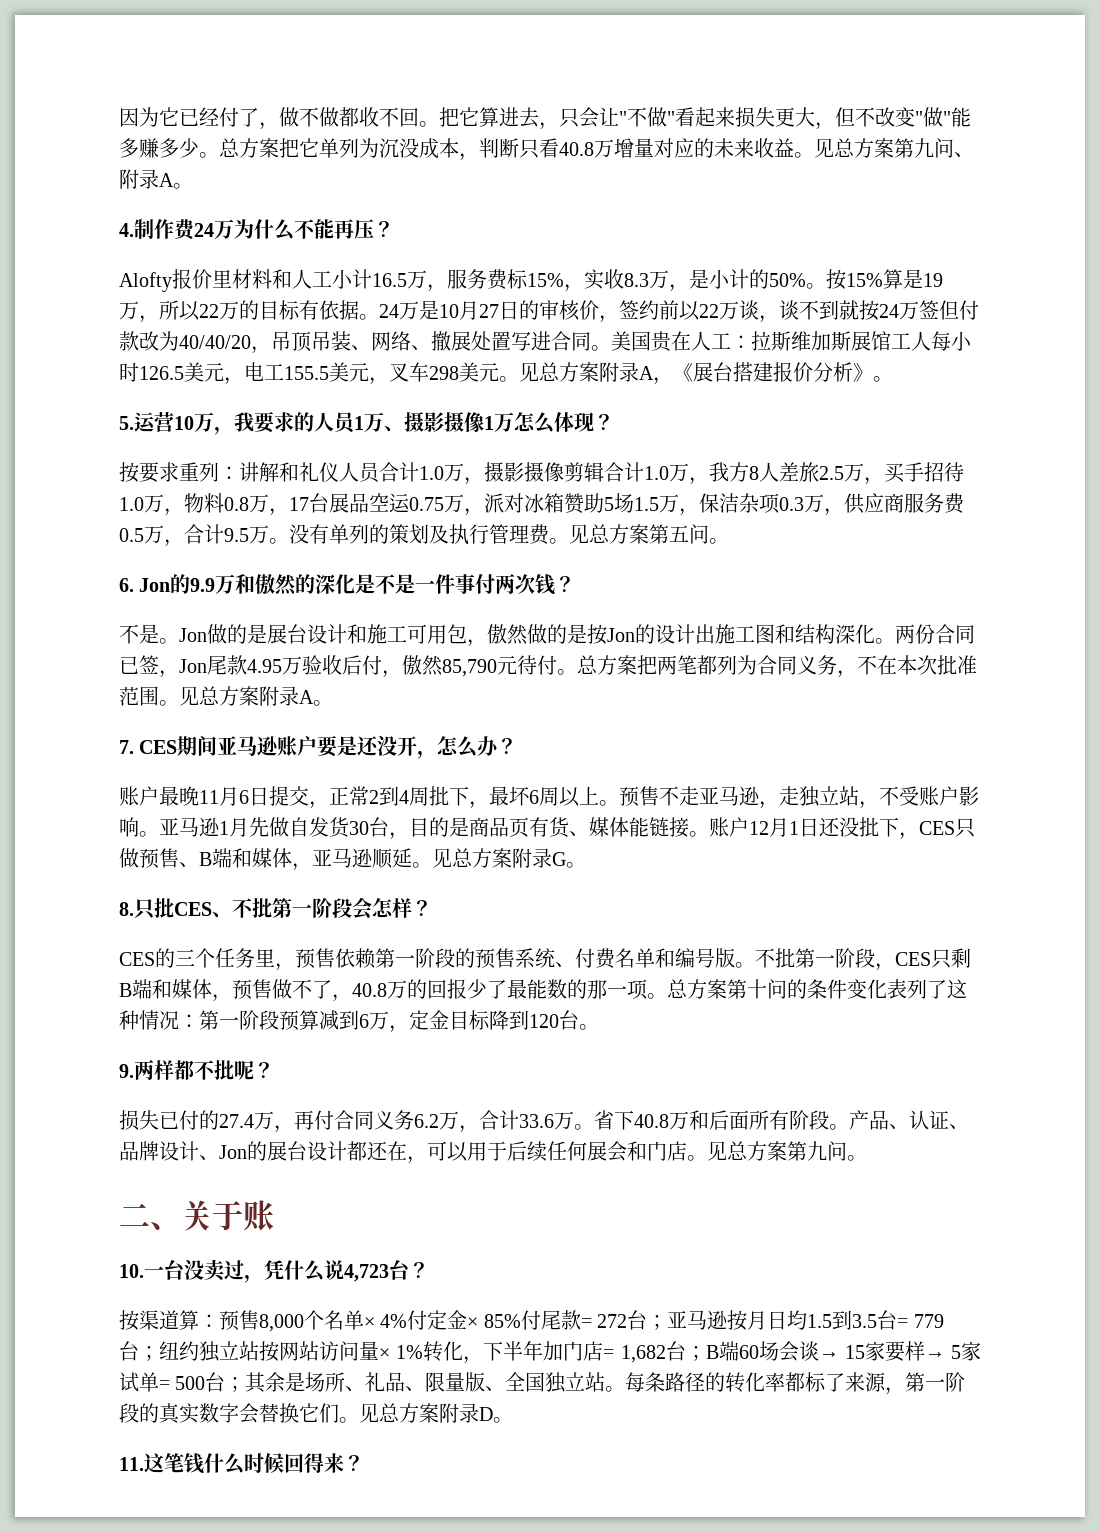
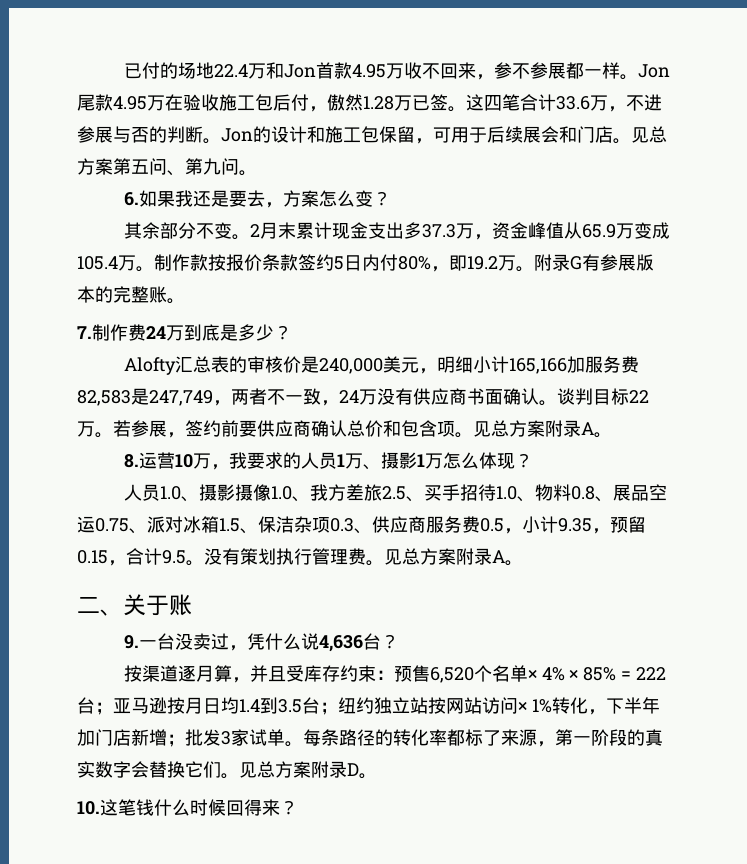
[119,107,971,130] [119,138,974,161] [119,169,193,189] [119,223,134,237] 因为它已经付了，做不做都收不回。把它算进去，只会让"不做"看起来损失更大，但不改变"做"能多赚多少。总方案把它单列为沉没成本，判断只看40.8万增量对应的未来收益。见总方案第九问、附录A。 // 4. -> [123,62,670,80] [77,94,662,112] [77,126,667,144] [77,158,257,176] [123,190,391,208] [123,222,670,240] [77,254,654,272] [77,286,185,304] [77,326,92,339] 已付的场地22.4万和Jon首款4.95万收不回来，参不参展都一样。Jon尾款4.95万在验收施工包后付，傲然1.28万已签。这四笔合计33.6万，不进参展与否的判断。Jon的设计和施工包保留，可用于后续展会和门店。见总方案第五问、第九问。 // 6.如果我还是要去，方案怎么变？ // 其余部分不变。2月末累计现金支出多37.3万，资金峰值从65.9万变成105.4万。制作款按报价条款签约5日内付80%，即19.2万。附录G有参展版本的完整账。 // 7.
[234,219,394,241] [119,269,943,292] [119,300,979,323] [119,331,972,354] [119,362,893,385] [119,416,134,430] 为什么不能再压？ // Alofty报价里材料和人工小计16.5万，服务费标15%，实收8.3万，是小计的50%。按15%算是19万，所以22万的目标有依据。24万是10月27日的审核价，签约前以22万谈，谈不到就按24万签但付款改为40/40/20，吊顶吊装、网络、撤展处置写进合同。美国贵在人工：拉斯维加斯展馆工人每小时126.5美元，电工155.5美元，叉车298美元。见总方案附录A，《展台搭建报价分析》。 // 5. -> [184,324,292,341] [123,356,639,375] [77,388,649,406] [77,420,612,438] [123,454,139,468] 到底是多少？ // Alofty汇总表的审核价是240,000美元，明细小计165,166加服务费82,583是247,749，两者不一致，24万没有供应商书面确认。谈判目标22万。若参展，签约前要供应商确认总价和包含项。见总方案附录A。 // 8.
[444,412,484,433] 摄像 -> (417, 460) none
[119,462,779,485] 按要求重列：讲解和礼仪人员合计1.0万，摄影摄像剪辑合计1.0万，我方8人 -> [123,484,346,502] 人员1.0、摄影摄像1.0、我方
[844,463,884,485] 万， -> [405,496,424,502] 、
[144,494,184,516] 万， -> [516,496,535,502] 、
[249,493,329,516] 万，17台 -> [594,496,613,502] 、
[444,494,484,516] 万， -> [129,528,147,534] 、
[564,493,699,516] 赞助5场1.5万， -> [219,518,258,534] 1.5、
[804,494,844,516] 万， -> [354,528,372,534] 、
[144,524,449,547] 万，合计9.5万。没有单列的策划及 -> [504,516,646,534] [77,548,276,566] ，小计9.35，预留0.15，合计9.5。没有策划
[649,524,729,544] [119,573,576,596] [119,624,975,647] [119,655,977,678] [119,686,333,706] [119,736,518,759] [119,786,979,809] [119,817,975,840] [119,848,586,871] [119,897,432,920] [119,948,971,971] [119,979,967,1002] [119,1010,599,1033] [119,1060,274,1080] [119,1110,969,1133] [119,1141,847,1164] 第五问。 // 6. Jon的9.9万和傲然的深化是不是一件事付两次钱？ // 不是。Jon做的是展台设计和施工可用包，傲然做的是按Jon的设计出施工图和结构深化。两份合同已签，Jon尾款4.95万验收后付，傲然85,790元待付。总方案把两笔都列为合同义务，不在本次批准范围。见总方案附录A。 // 7. CES期间亚马逊账户要是还没开，怎么办？ // 账户最晚11月6日提交，正常2到4周批下，最坏6周以上。预售不走亚马逊，走独立站，不受账户影响。亚马逊1月先做自发货30台，目的是商品页有货、媒体能链接。账户12月1日还没批下，CES只做预售、B端和媒体，亚马逊顺延。见总方案附录G。 // 8.只批CES、不批第一阶段会怎样？ // CES的三个任务里，预售依赖第一阶段的预售系统、付费名单和编号版。不批第一阶段，CES只剩B端和媒体，预售做不了，40.8万的回报少了最能数的那一项。总方案第十问的条件变化表列了这种情况：第一阶段预算减到6万，定金目标降到120台。 // 9.两样都不批呢？ // 损失已付的27.4万，再付合同义务6.2万，合计33.6万。省下40.8万和后面所有阶段。产品、认证、品牌设计、Jon的展台设计都还在，可以用于后续任何展会和门店。见总方案第九问 -> [456,548,505,565] 附录A
[119,1264,144,1278] 10. -> [123,635,139,649] 9.
[344,1264,389,1282] 4,723 -> [318,635,363,652] 4,636
[179,1310,304,1332] 算：预售8,000 -> [177,665,474,683] 逐月算，并且受库存约束：预售6,520
[407,1310,468,1330] 付定金 -> (565, 674) none
[520,1310,628,1330] 付尾款= 272 -> [621,667,667,680] = 222
[807,1314,833,1328] 1.5 -> [239,699,260,712] 1.4
[897,1314,944,1328] [119,1341,139,1361] = 779台 -> (320, 705) none
[359,1341,379,1360] 量 -> (518, 705) none
[603,1341,981,1363] [119,1372,606,1393] = 1,682台；B端60场会谈→ 15家要样→ 5家试单= 500台；其余是场所、礼品、限量版、全国独立站 -> [131,729,285,747] 新增；批发3家试单
[119,1457,144,1471] 11. -> [77,801,100,815] 10.

